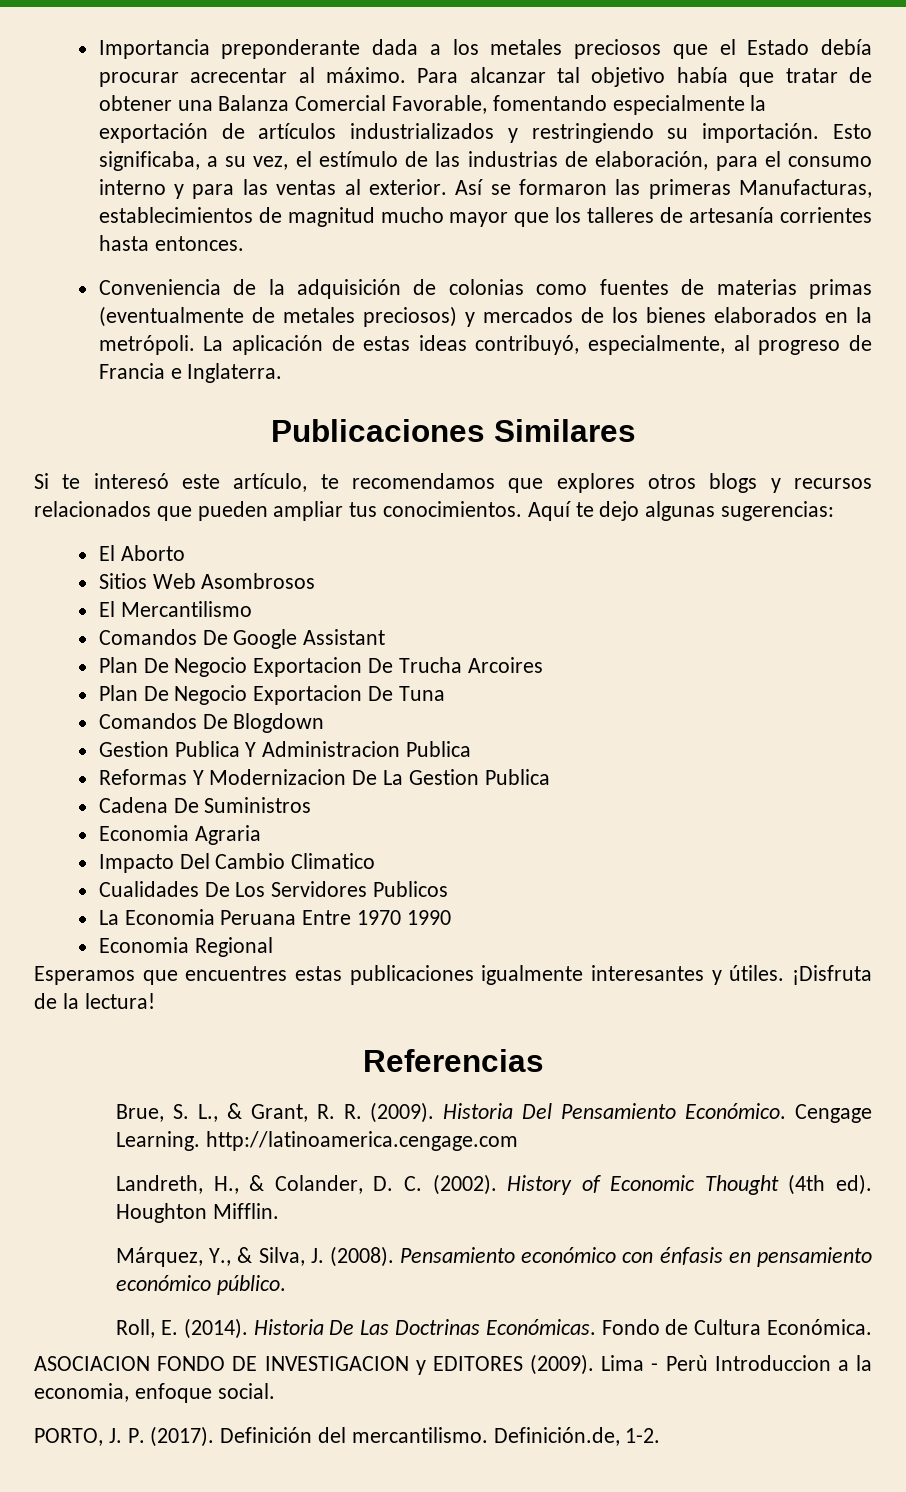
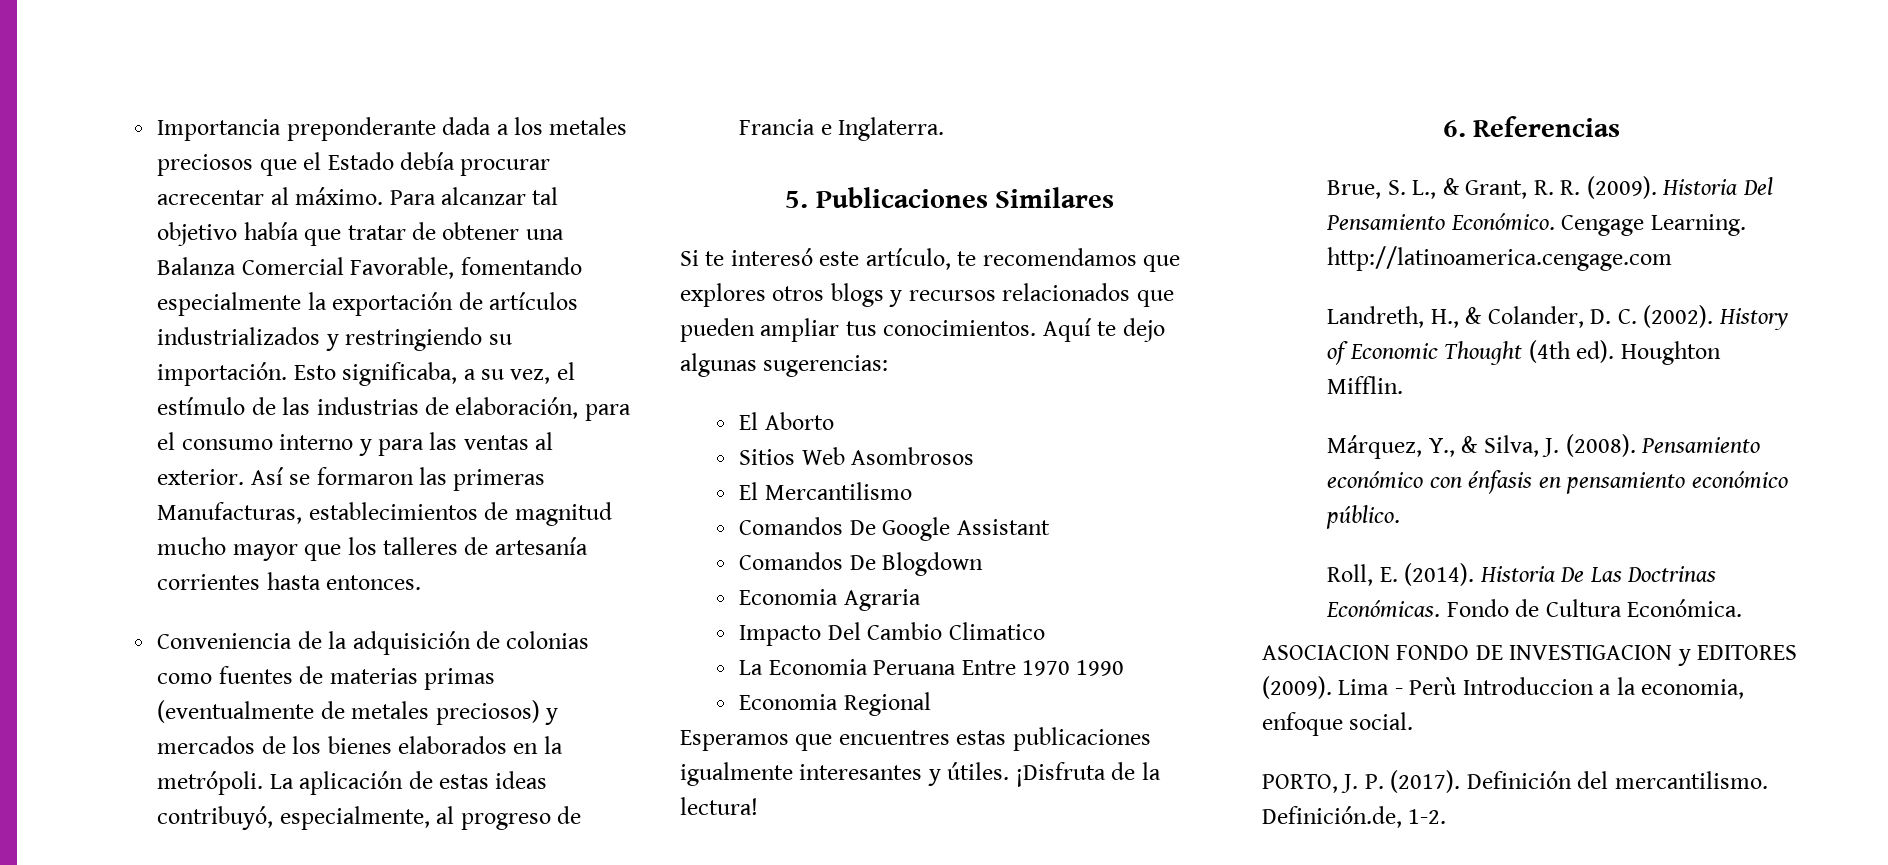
(283, 373) none -> [784,191,808,208] 5.
[98,657,543,677] [98,685,445,705] [98,713,325,733] [98,741,471,757] [98,769,550,785] [98,797,312,813] Plan De Negocio Exportacion De Trucha Arcoires // Plan De Negocio Exportacion De Tuna // Comandos De Blogdown // Gestion Publica Y Administracion Publica // Reformas Y Modernizacion De La Gestion Publica // Cadena De Suministros -> [739,552,984,576] Comandos De Blogdown
[98,881,448,897] // Cualidades De Los Servidores Publicos -> (1045, 631) none
(155, 1001) none -> [1442,120,1466,137] 6.

